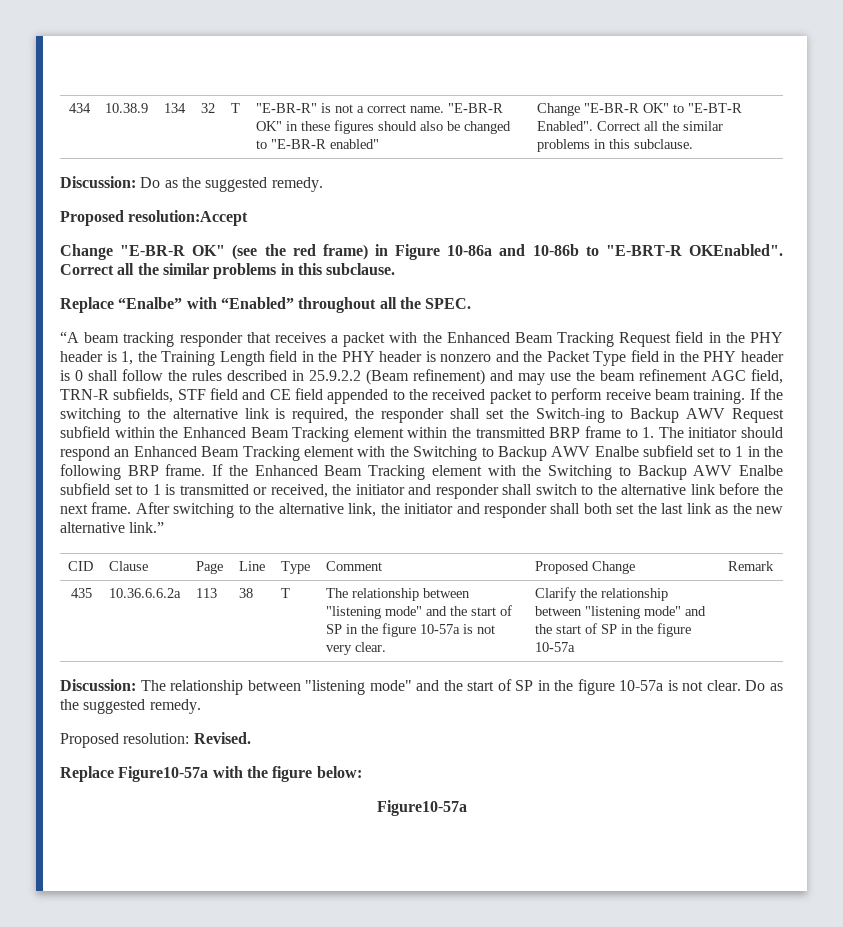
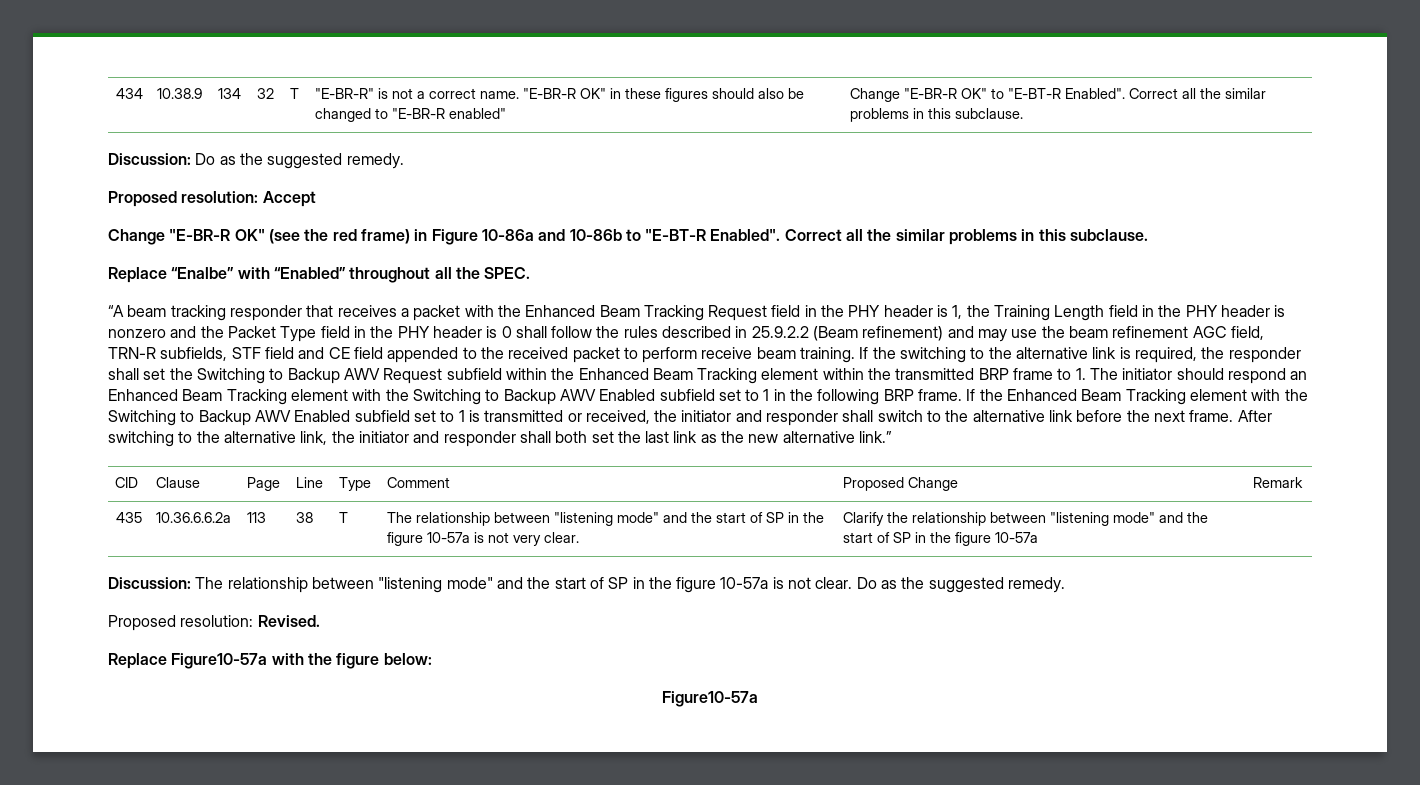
[128,210,249,226] resolution:Accept -> [181,191,316,207] resolution: Accept
[605,244,783,256] "E-BRT-R OKEnabled". -> [645,229,781,241] "E-BT-R Enabled".
[535,408,605,423] Switch-ing -> [196,368,265,384] Switching
[594,446,639,457] Enalbe -> [599,389,656,401] Enabled
[739,465,784,476] Enalbe -> [294,410,351,422] Enabled

